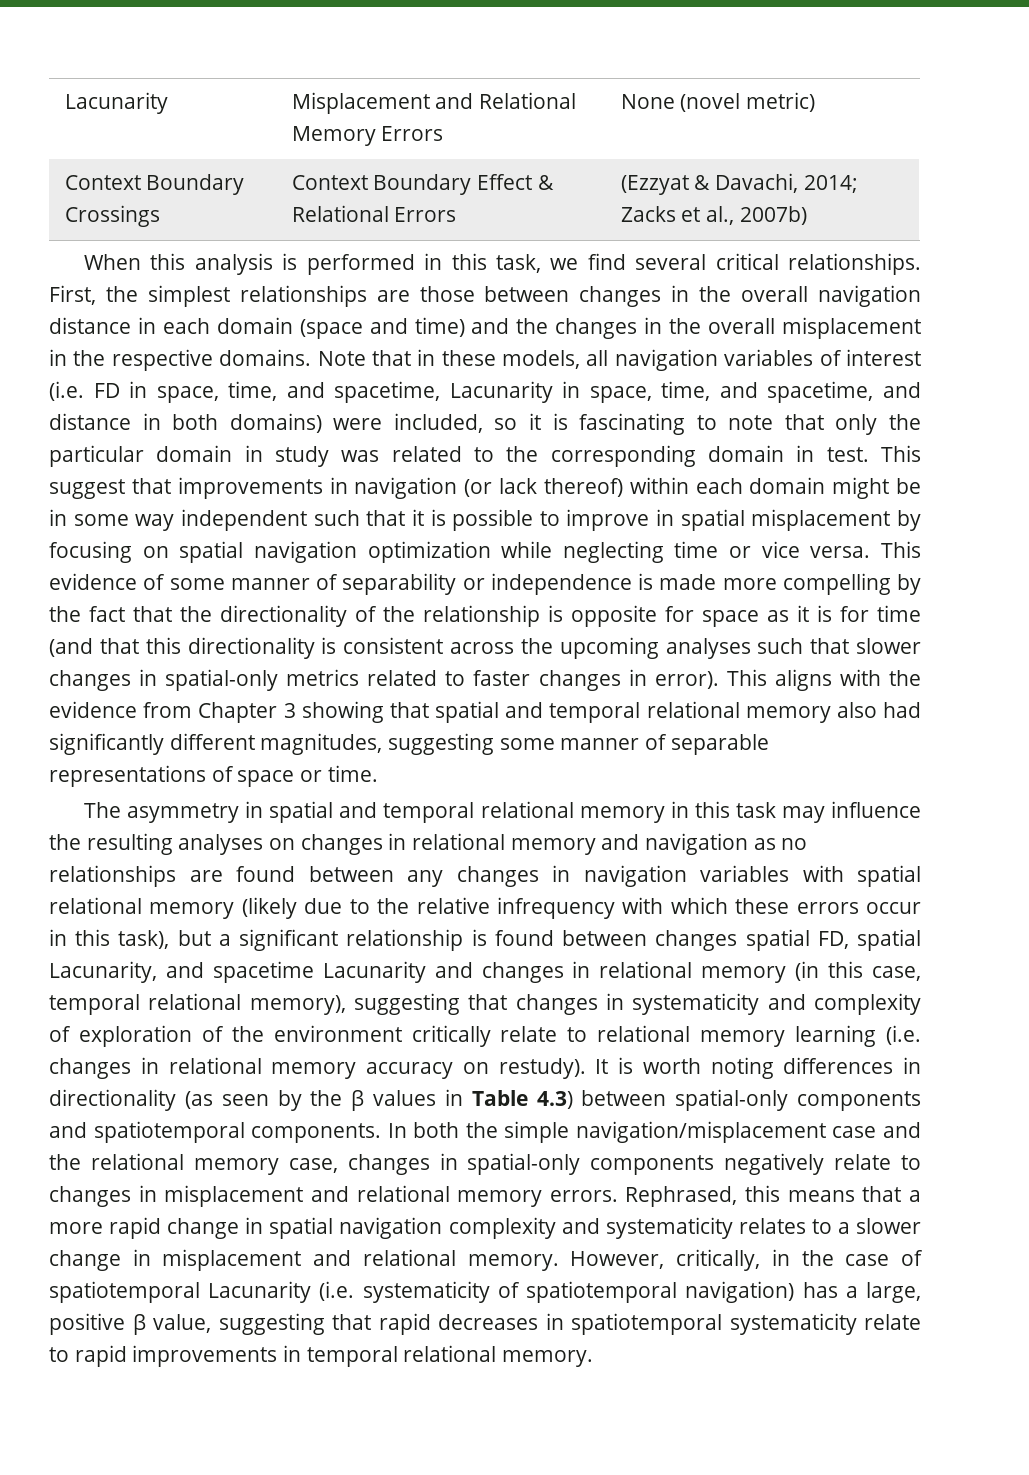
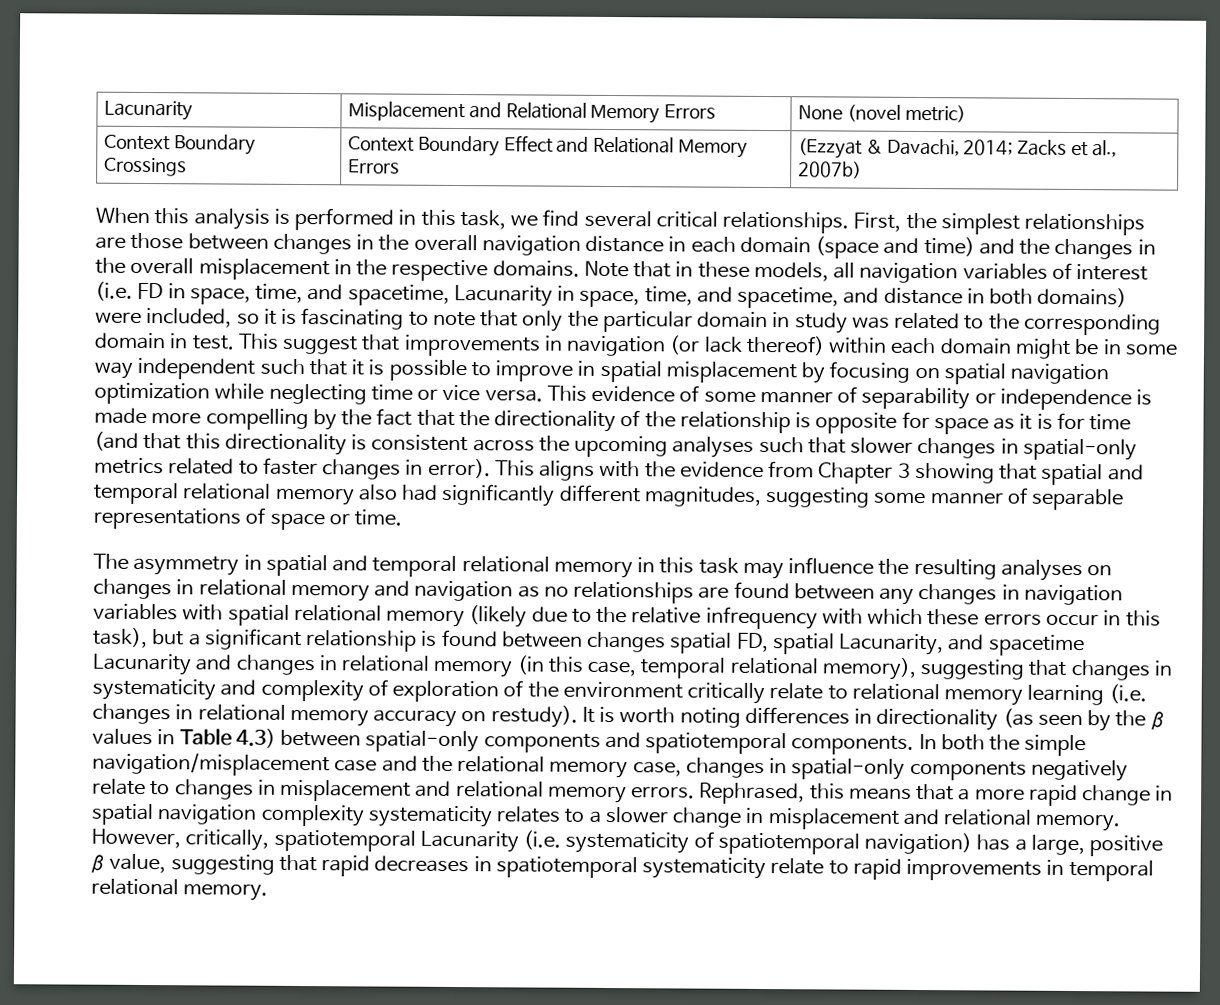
[537,175,554,190] [291,205,389,222] & Relational -> [556,136,748,158] and Relational Memory
[561,1218,600,1234] and -> (365, 815) none
[771,1249,923,1266] in the case of -> (270, 840) none

